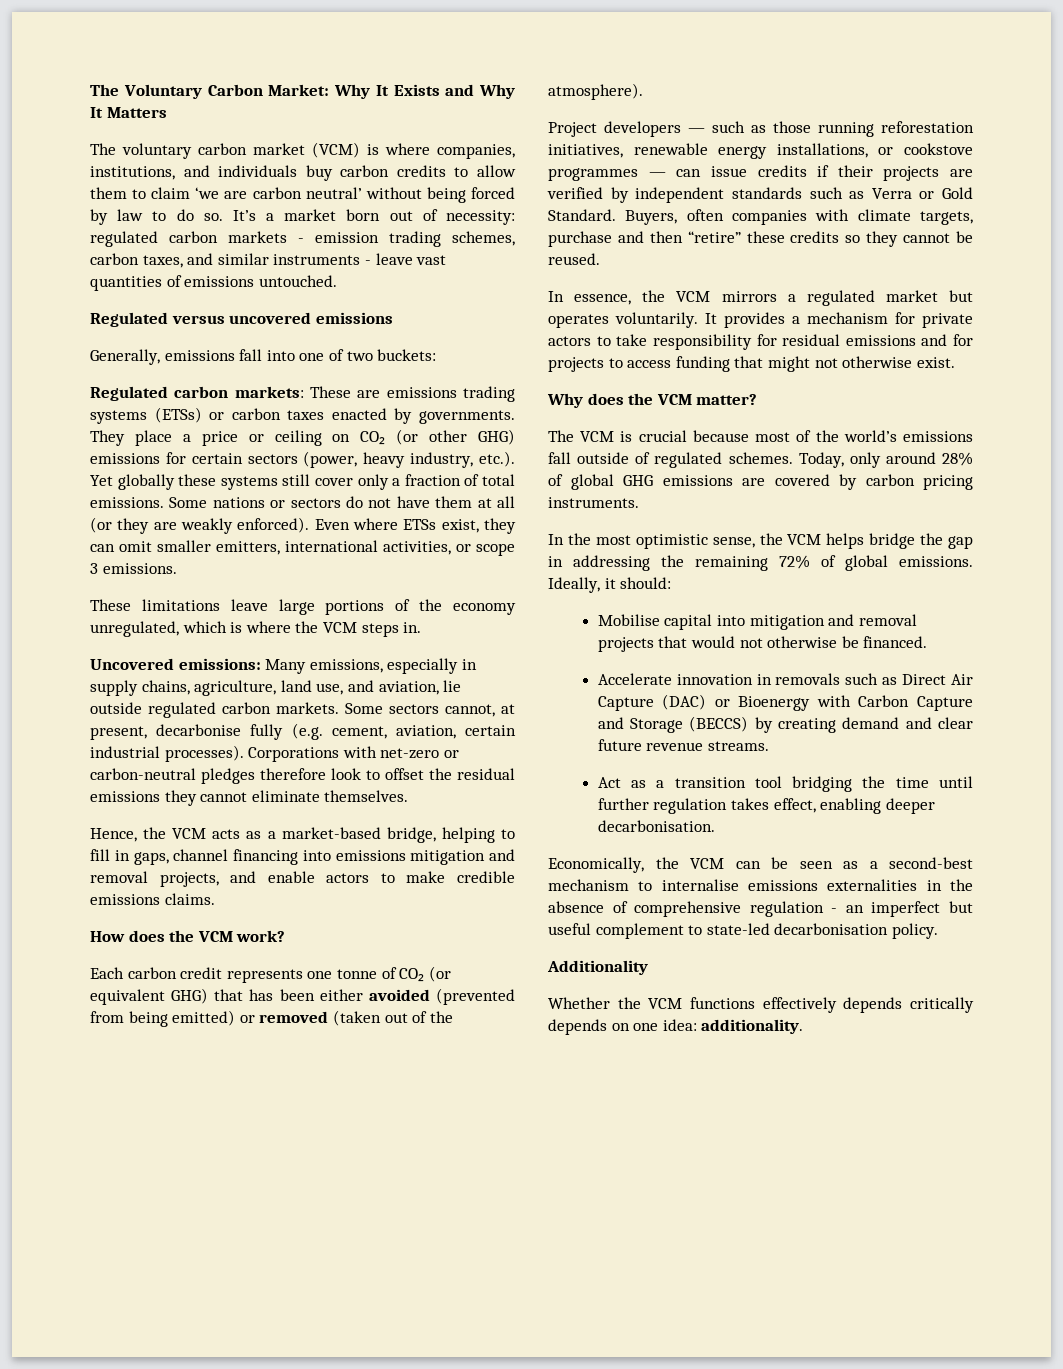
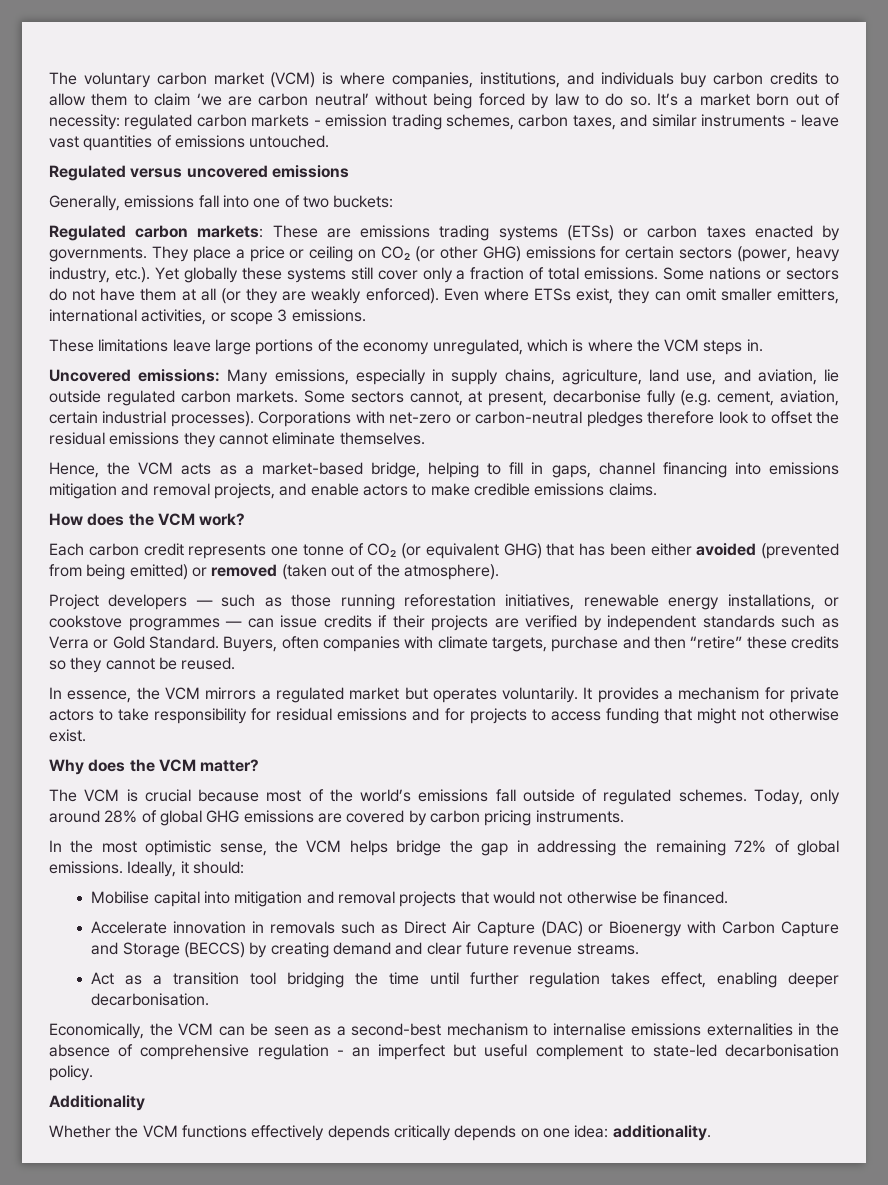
[90,84,515,99] [90,107,167,118] [90,143,116,155] The Voluntary Carbon Market: Why It Exists and Why It Matters // The -> [49,72,77,85] The

